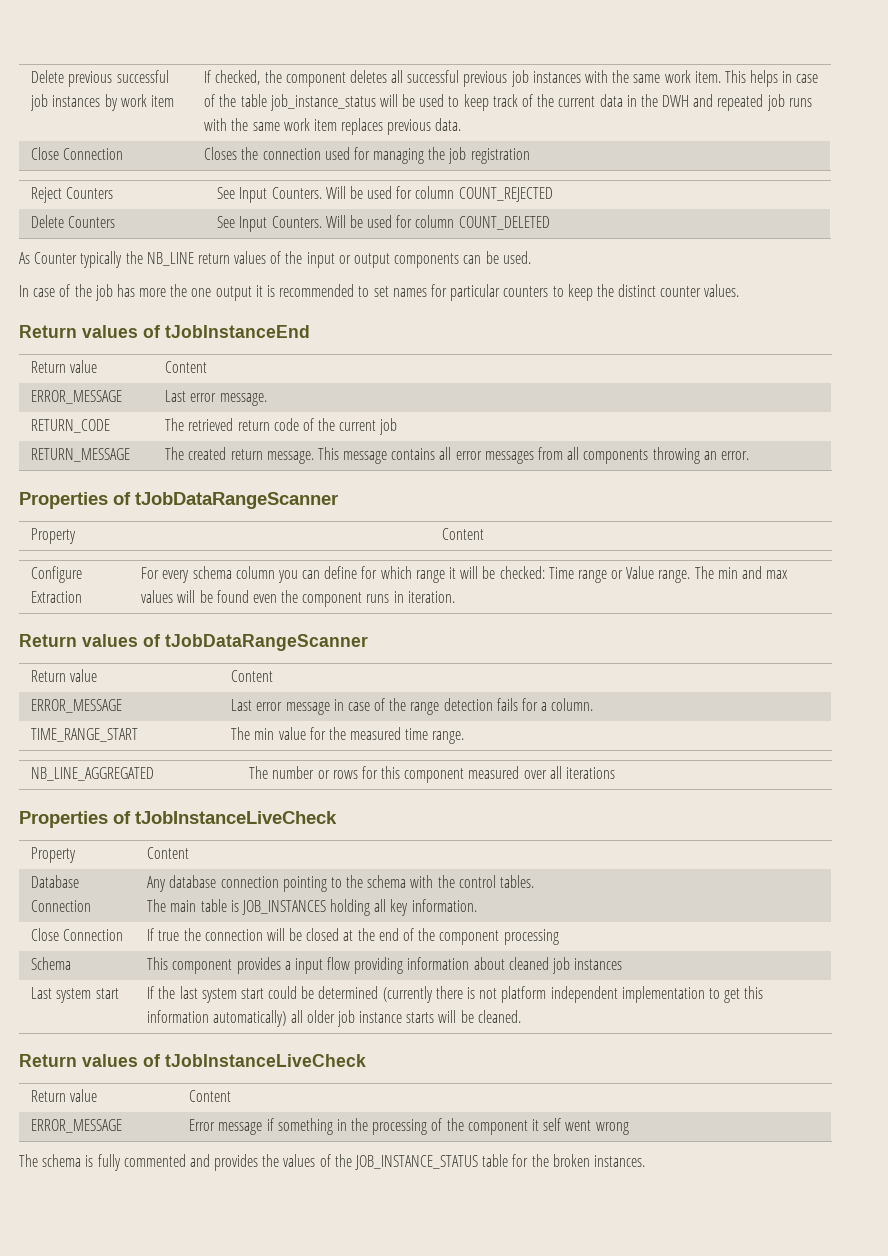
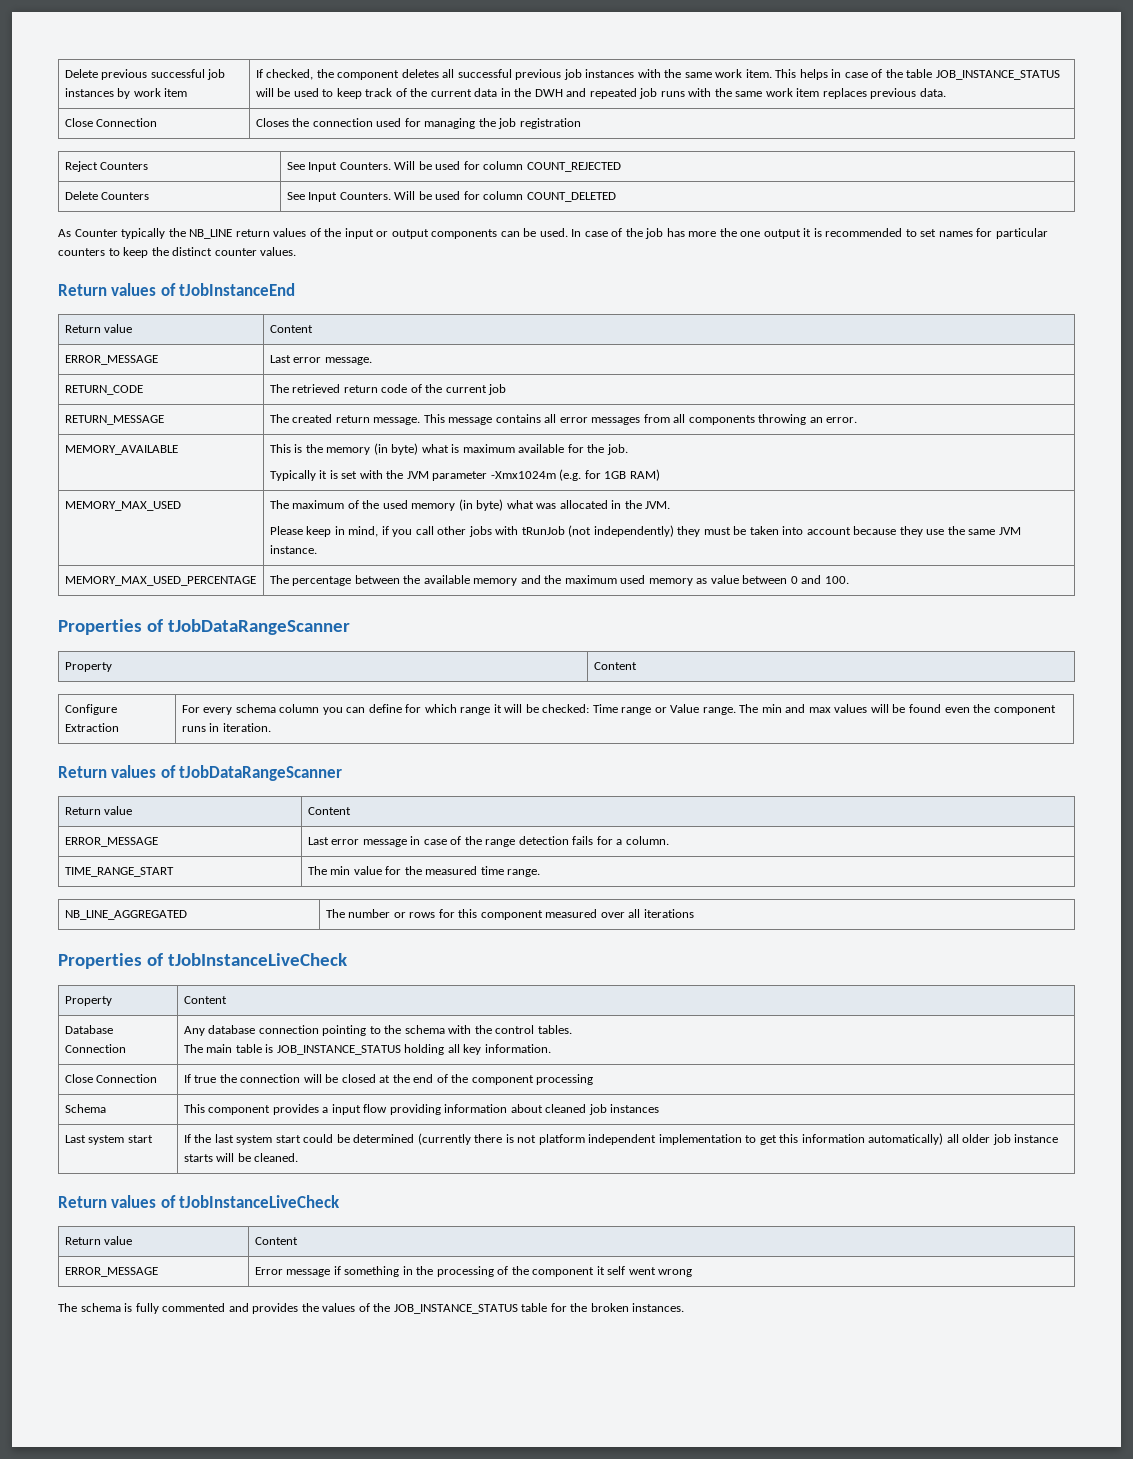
[269,94,376,111] job_instance_status -> [935,70,1060,80] JOB_INSTANCE_STATUS
(531, 257) // -> (568, 232) none
(749, 455) none -> [64,445,178,455] [269,443,628,455] [269,469,660,481] [64,501,181,511] [269,499,671,511] [269,525,1021,537] [269,545,317,554] [64,576,256,586] [269,575,849,586] // MEMORY_AVAILABLE | This is the memory (in byte) what is maximum available for the job. // Typically it is set with the JVM parameter -Xmx1024m (e.g. for 1GB RAM) // MEMORY_MAX_USED | The maximum of the used memory (in byte) what was allocated in the JVM. // Please keep in mind, if you call other jobs with tRunJob (not independently) they must be taken into account because they use the same JVM instance. // MEMORY_MAX_USED_PERCENTAGE | The percentage between the available memory and the maximum used memory as value between 0 and 100.
[241,900,326,915] JOB_INSTANCES -> [276,1045,401,1055] JOB_INSTANCE_STATUS

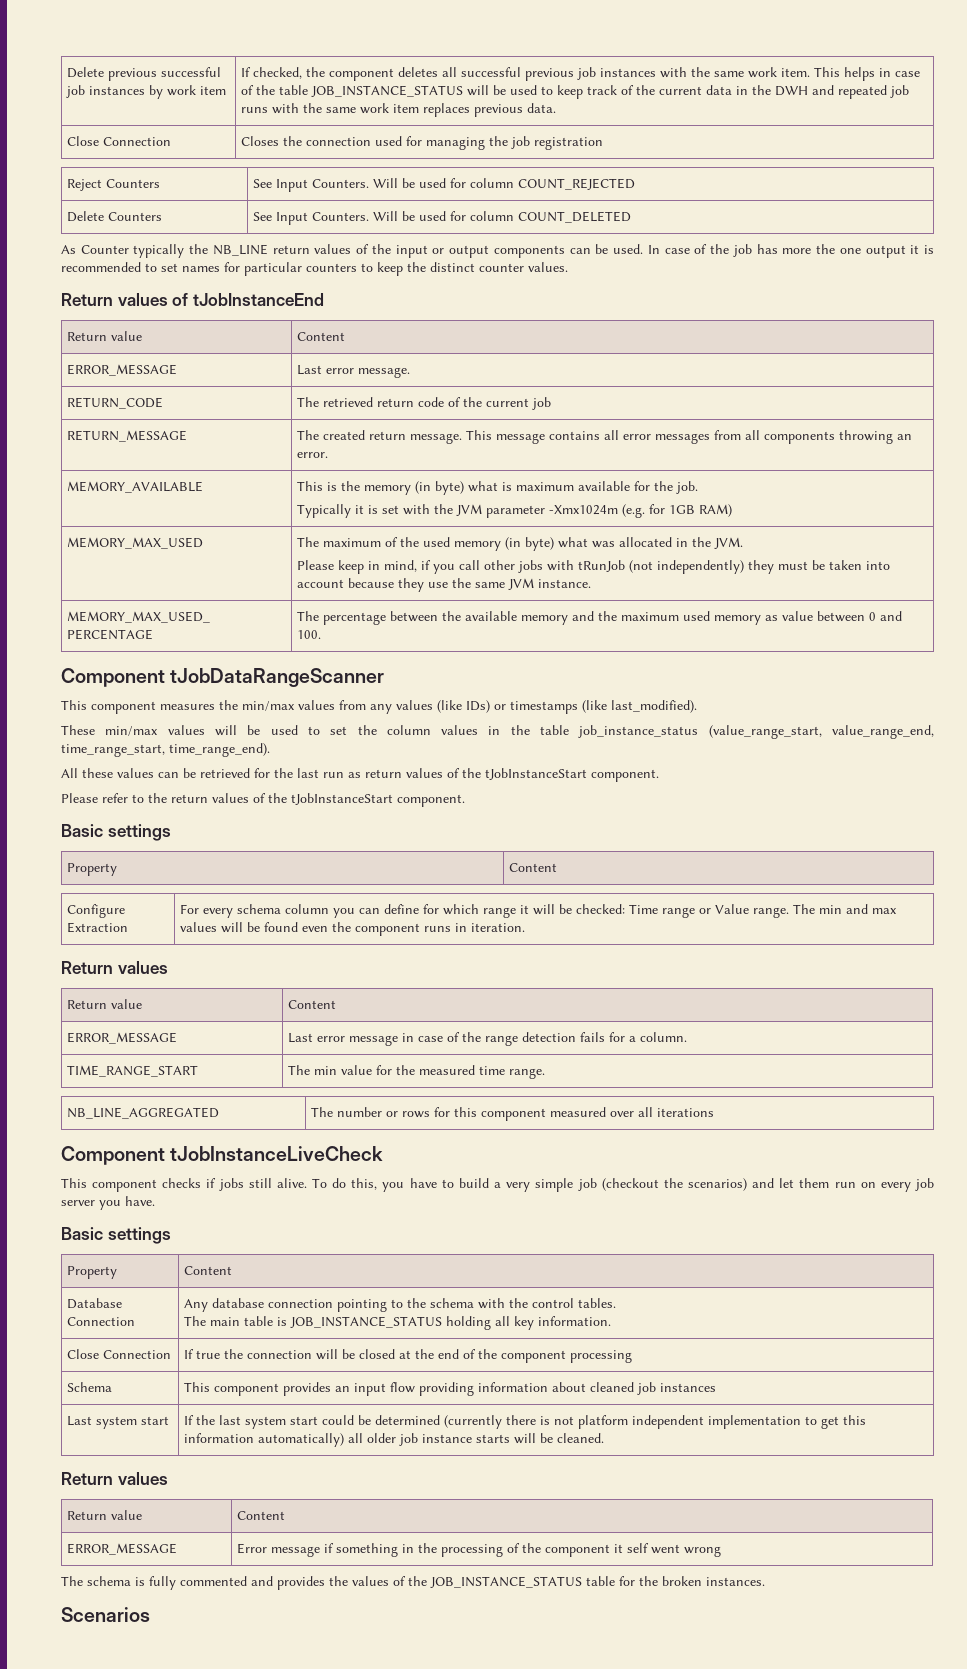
[58,619,350,635] Properties of tJobDataRangeScanner -> [61,668,385,687] [61,700,697,714] [61,725,934,739] [61,743,270,757] [61,768,659,782] [61,793,465,807] [61,824,171,841] Component tJobDataRangeScanner // This component measures the min/max values from any values (like IDs) or timestamps (like last_modified). // These min/max values will be used to set the column values in the table job_instance_status (value_range_start, value_range_end, time_range_start, time_range_end). // All these values can be retrieved for the last run as return values of the tJobInstanceStart component. // Please refer to the return values of the tJobInstanceStart component. // Basic settings
[160,765,343,781] of tJobDataRangeScanner -> (168, 967) none
[58,953,347,969] Properties of tJobInstanceLiveCheck -> [61,1146,384,1165] [61,1178,935,1192] [61,1196,155,1210] [61,1227,171,1244] Component tJobInstanceLiveCheck // This component checks if jobs still alive. To do this, you have to build a very simple job (checkout the scenarios) and let them run on every job server you have. // Basic settings
[322,1107,329,1113] a -> [335,1386,351,1392] an
[160,1195,341,1208] of tJobInstanceLiveCheck -> (168, 1478) none
(685, 1307) none -> [61,1607,150,1622] // Scenarios

